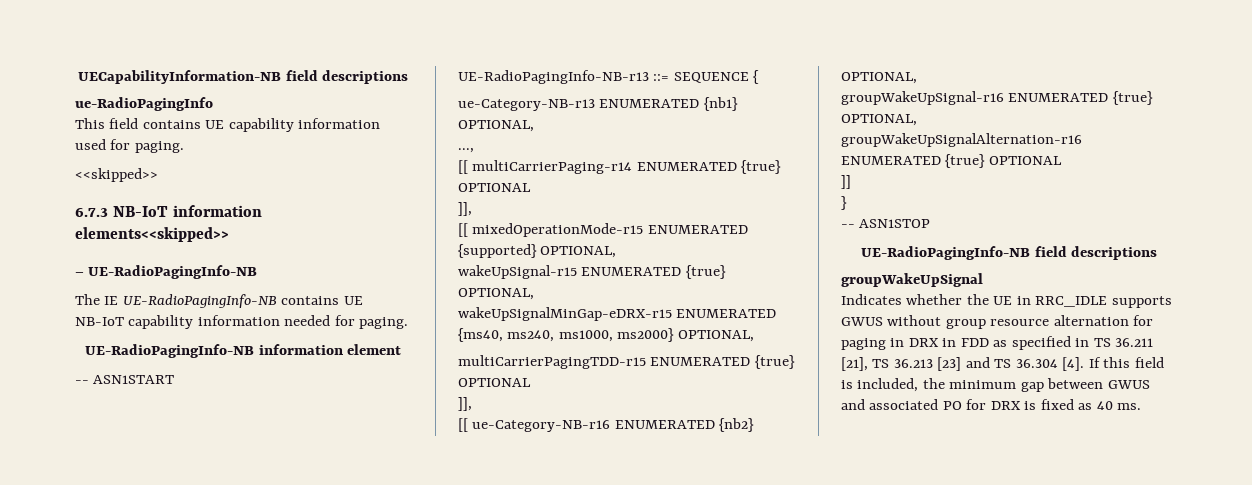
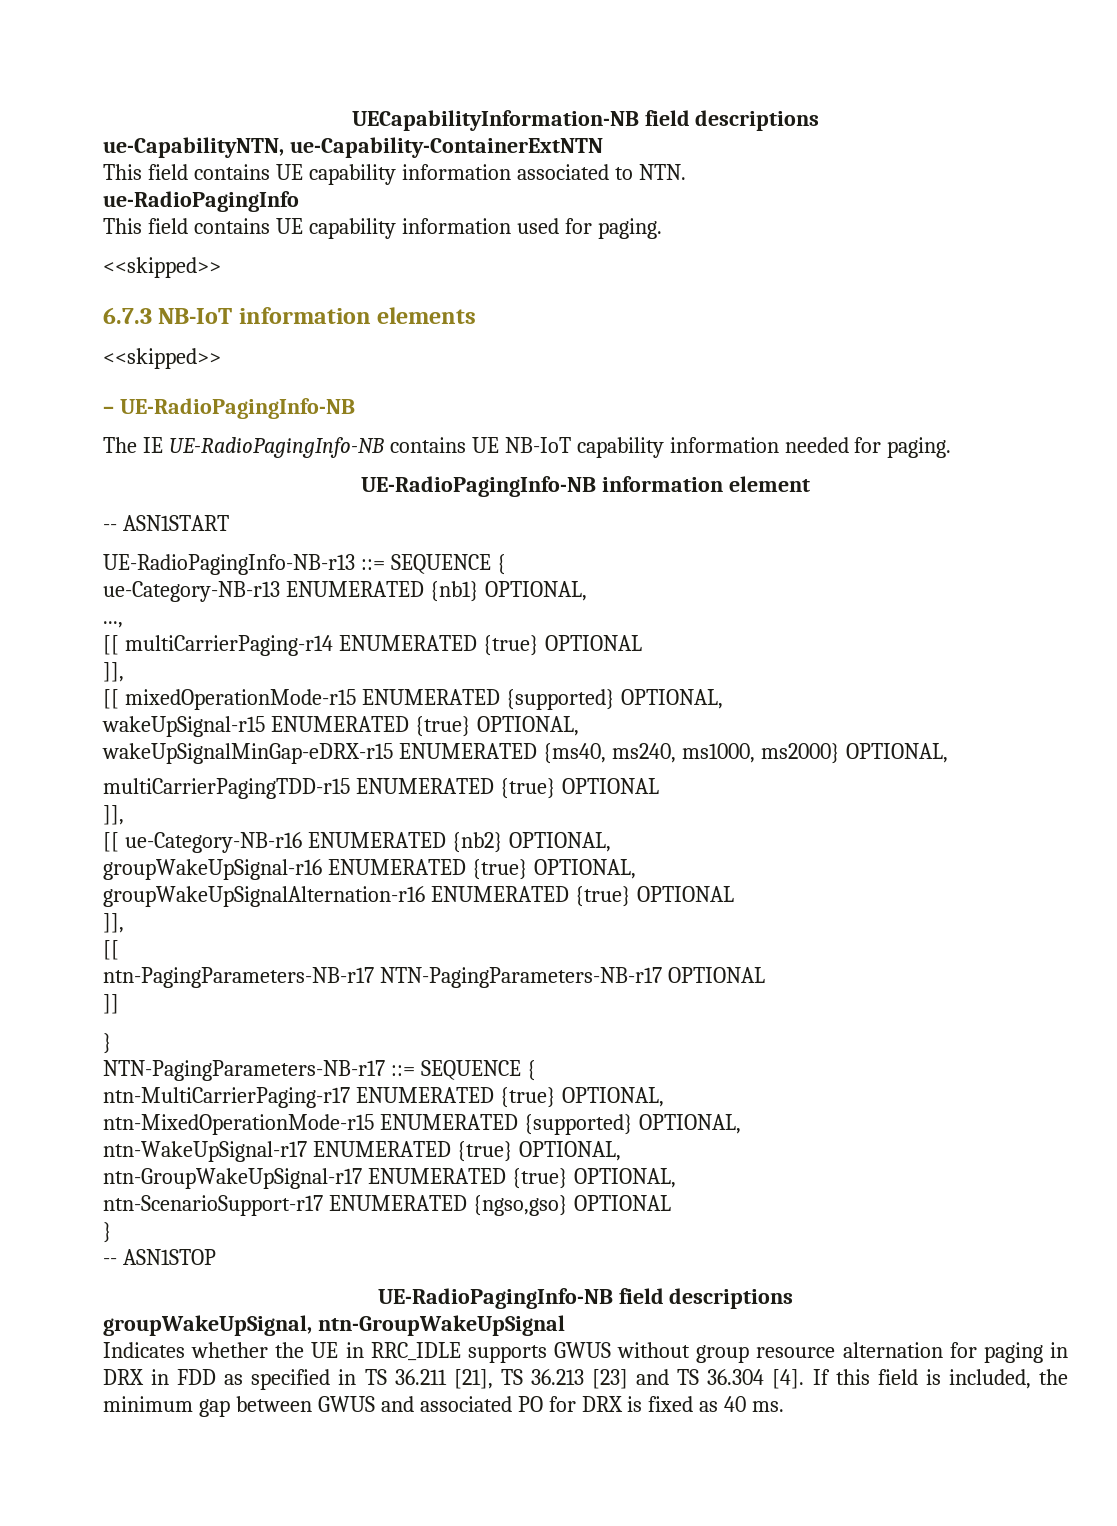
(408, 77) none -> [103,137,603,158] [103,164,686,185] // ue-CapabilityNTN, ue-Capability-ContainerExtNTN // This field contains UE capability information associated to NTN.
[75,227,229,242] elements<<skipped>> -> [377,307,477,324] [103,348,221,369] elements // <<skipped>>
[841,175,851,189] ]] -> [103,913,124,933] [103,940,119,960] [103,967,765,988] [103,994,119,1014] [103,1033,112,1054] [103,1060,536,1081] [103,1087,664,1108] [103,1114,741,1135] [103,1141,621,1162] [103,1168,676,1189] [103,1195,671,1216] ]], // [[ // ntn-PagingParameters-NB-r17 NTN-PagingParameters-NB-r17 OPTIONAL // ]] // } // NTN-PagingParameters-NB-r17 ::= SEQUENCE { // ntn-MultiCarrierPaging-r17 ENUMERATED {true} OPTIONAL, // ntn-MixedOperationMode-r15 ENUMERATED {supported} OPTIONAL, // ntn-WakeUpSignal-r17 ENUMERATED {true} OPTIONAL, // ntn-GroupWakeUpSignal-r17 ENUMERATED {true} OPTIONAL, // ntn-ScenarioSupport-r17 ENUMERATED {ngso,gso} OPTIONAL
[841,273,983,287] groupWakeUpSignal -> [103,1315,565,1336] groupWakeUpSignal, ntn-GroupWakeUpSignal

